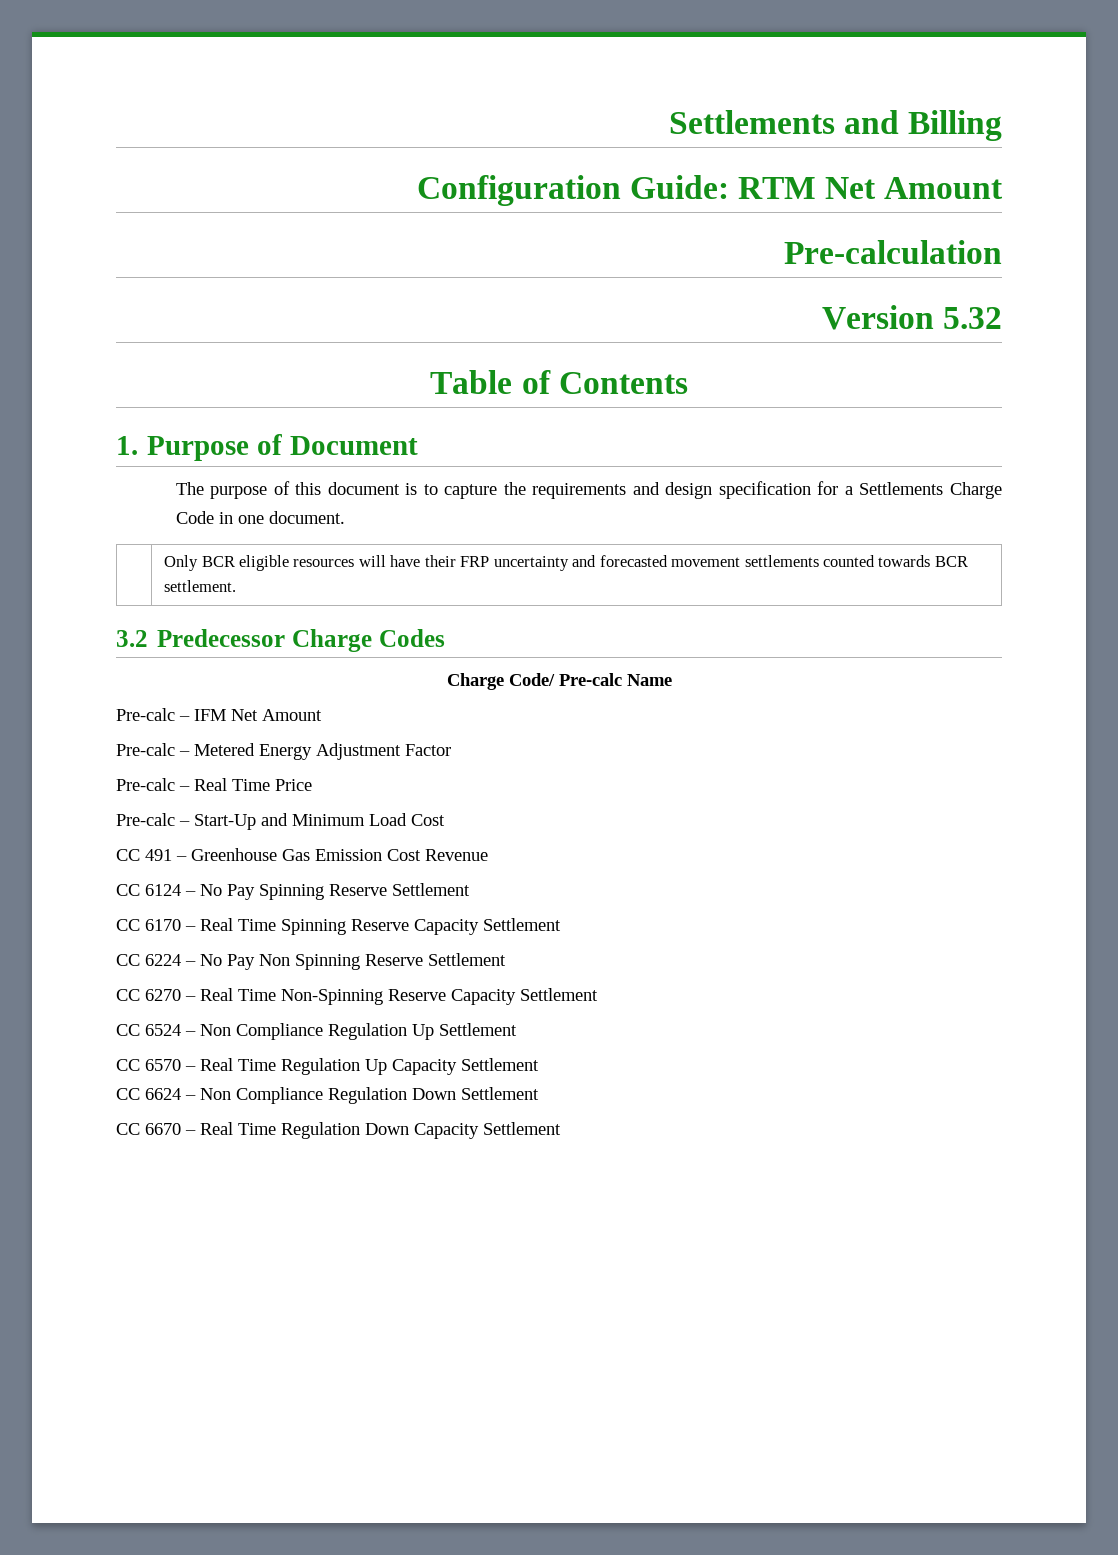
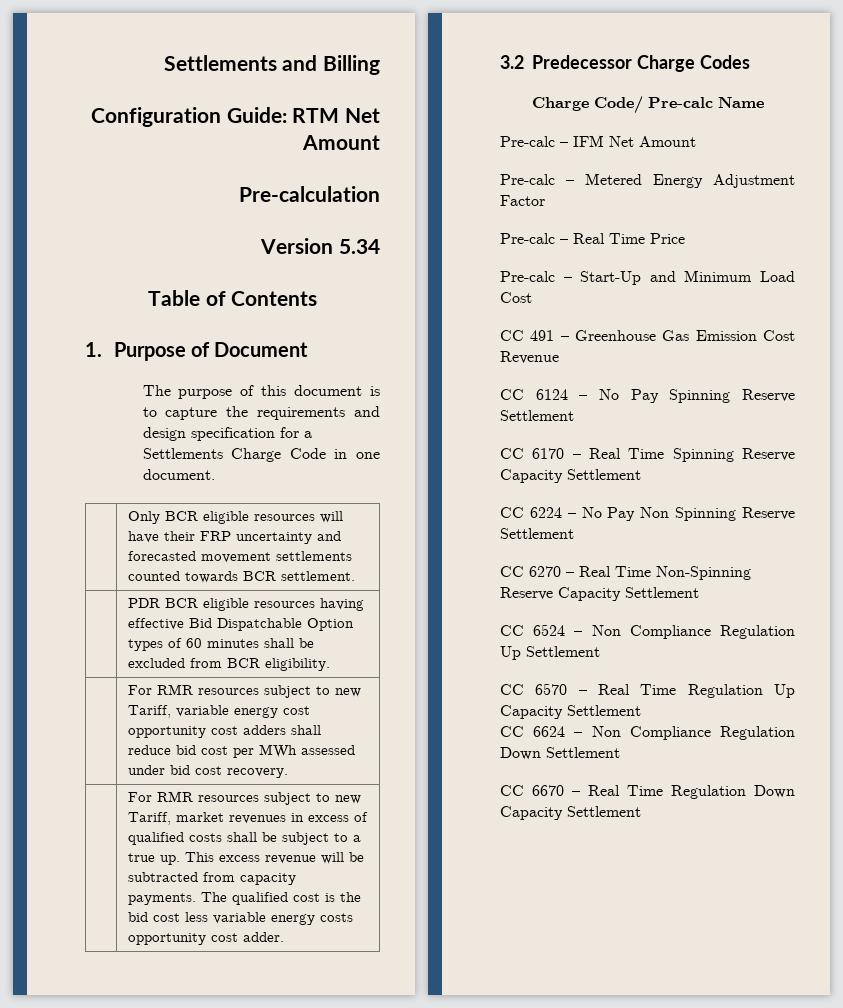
[942,307,1002,329] 5.32 -> [339,239,380,254] 5.34
(237, 586) none -> [127,598,364,611] [127,618,354,631] [127,638,314,651] [127,658,330,671] [127,684,361,698] [127,705,310,718] [127,725,321,738] [127,744,355,758] [127,765,288,778] [127,791,361,805] [127,812,368,825] [127,832,361,845] [127,852,364,865] [127,872,296,885] [127,892,361,905] [127,912,353,925] [127,932,284,945] // | PDR BCR eligible resources having effective Bid Dispatchable Option types of 60 minutes shall be excluded from BCR eligibility. // | For RMR resources subject to new Tariff, variable energy cost opportunity cost adders shall reduce bid cost per MWh assessed under bid cost recovery. // | For RMR resources subject to new Tariff, market revenues in excess of qualified costs shall be subject to a true up. This excess revenue will be subtracted from capacity payments. The qualified cost is the bid cost less variable energy costs opportunity cost adder.

